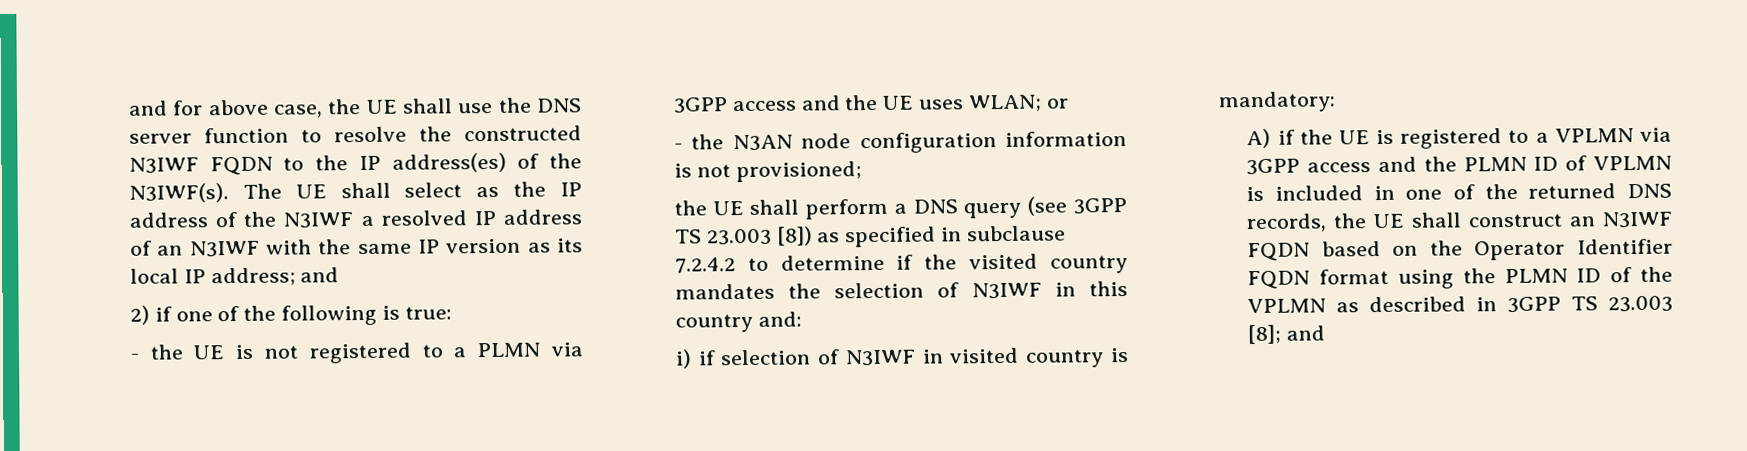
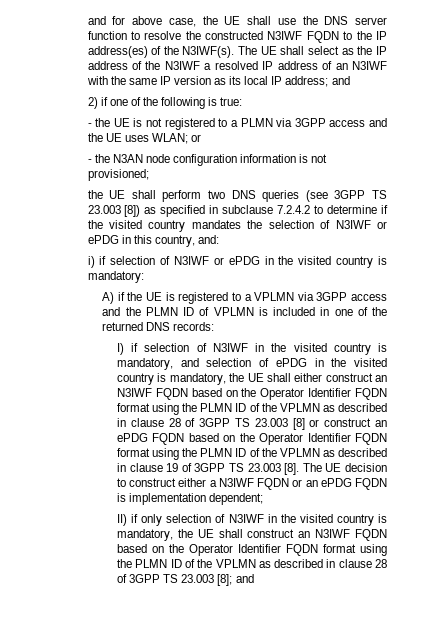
[893,199,1022,219] a DNS query -> [207,190,300,202] two DNS queries
(1042, 291) none -> [376,221,387,229] [87,235,119,244] or ePDG
[674,313,753,333] country -> [154,235,195,247] country,
[921,349,944,364] in -> [213,256,294,265] or ePDG in the
[1246,213,1328,233] records, -> [173,322,215,331] [117,343,387,355] [117,358,387,370] [117,373,387,385] [117,388,388,400] [117,403,387,415] [117,418,387,430] [117,433,387,445] [117,448,387,460] [117,463,387,475] [117,478,387,490] [117,493,264,505] [117,514,387,526] [117,529,174,541] records: // I) if selection of N3IWF in the visited country is mandatory, and selection of ePDG in the visited country is mandatory, the UE shall either construct an N3IWF FQDN based on the Operator Identifier FQDN format using the PLMN ID of the VPLMN as described in clause 28 of 3GPP TS 23.003 [8] or construct an ePDG FQDN based on the Operator Identifier FQDN format using the PLMN ID of the VPLMN as described in clause 19 of 3GPP TS 23.003 [8]. The UE decision to construct either a N3IWF FQDN or an ePDG FQDN is implementation dependent; // II) if only selection of N3IWF in the visited country is mandatory,
(1498, 304) none -> [338,559,387,568] [117,574,128,583] clause 28 of

